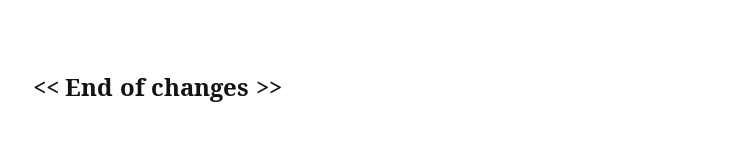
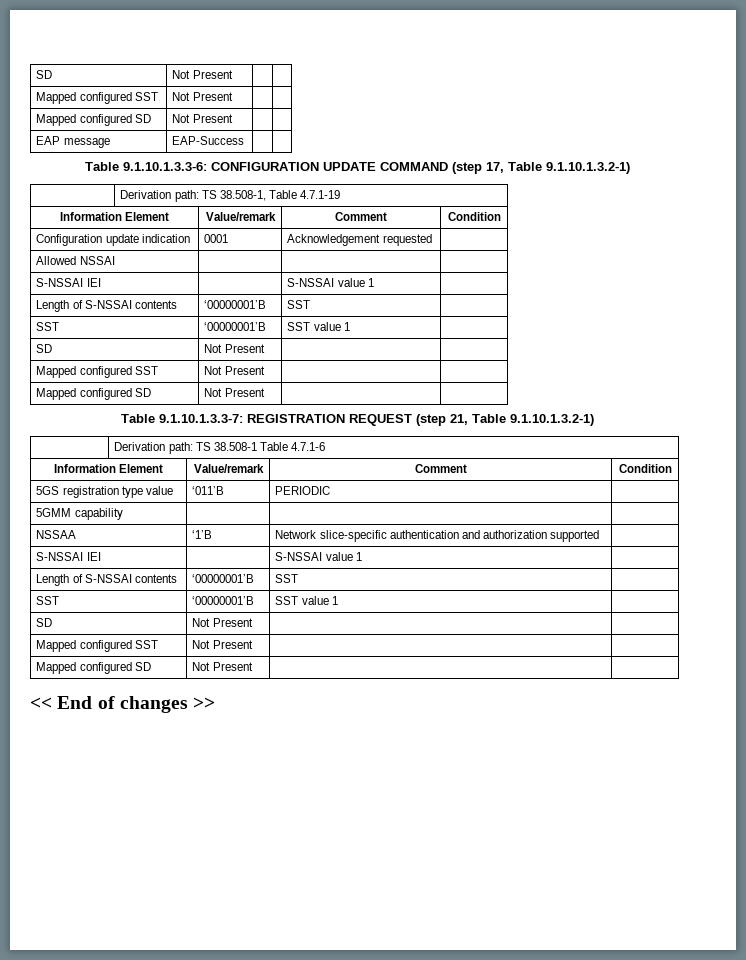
(33, 88) none -> [36,70,53,79] [172,70,233,79] [36,92,158,104] [172,92,233,101] [36,114,151,126] [172,114,233,123] [36,136,110,148] [172,136,245,145] [84,162,630,174] [120,190,340,202] [59,212,170,221] [205,212,276,221] [335,212,387,221] [447,212,501,221] [36,234,190,246] [204,234,229,243] [287,234,432,246] [36,256,115,265] [36,278,101,287] [287,278,374,287] [36,300,177,312] [204,300,267,309] [287,300,311,309] [36,322,60,331] [204,322,267,331] [287,322,350,331] [36,344,53,353] [204,344,265,353] [36,366,158,378] [204,366,265,375] [36,388,151,400] [204,388,265,397] [120,414,594,426] [114,442,325,454] [53,464,164,473] [193,464,264,473] [414,464,467,473] [618,464,672,473] [36,486,173,498] [192,486,225,495] [275,486,331,495] [36,508,123,520] [36,530,77,539] [192,530,213,539] [275,530,599,542] [36,552,101,561] [275,552,362,561] [36,574,177,586] [192,574,255,583] [275,574,299,583] [36,596,60,605] [192,596,255,605] [275,596,338,605] [36,618,53,627] [192,618,253,627] [36,640,158,652] [192,640,253,649] [36,662,151,674] [192,662,253,671] SD | Not Present | | // Mapped configured SST | Not Present | | // Mapped configured SD | Not Present | | // EAP message | EAP-Success | | // Table 9.1.10.1.3.3-6: CONFIGURATION UPDATE COMMAND (step 17, Table 9.1.10.1.3.2-1) // | Derivation path: TS 38.508-1, Table 4.7.1-19 // Information Element | Value/remark | Comment | Condition // Configuration update indication | 0001 | Acknowledgement requested | // Allowed NSSAI | | | // S-NSSAI IEI | | S-NSSAI value 1 | // Length of S-NSSAI contents | ‘00000001’B | SST | // SST | ‘00000001’B | SST value 1 | // SD | Not Present | | // Mapped configured SST | Not Present | | // Mapped configured SD | Not Present | | // Table 9.1.10.1.3.3-7: REGISTRATION REQUEST (step 21, Table 9.1.10.1.3.2-1) // | Derivation path: TS 38.508-1 Table 4.7.1-6 // Information Element | Value/remark | Comment | Condition // 5GS registration type value | ‘011’B | PERIODIC | // 5GMM capability | | | // NSSAA | ‘1’B | Network slice-specific authentication and authorization supported | // S-NSSAI IEI | | S-NSSAI value 1 | // Length of S-NSSAI contents | ‘00000001’B | SST | // SST | ‘00000001’B | SST value 1 | // SD | Not Present | | // Mapped configured SST | Not Present | | // Mapped configured SD | Not Present | | //

